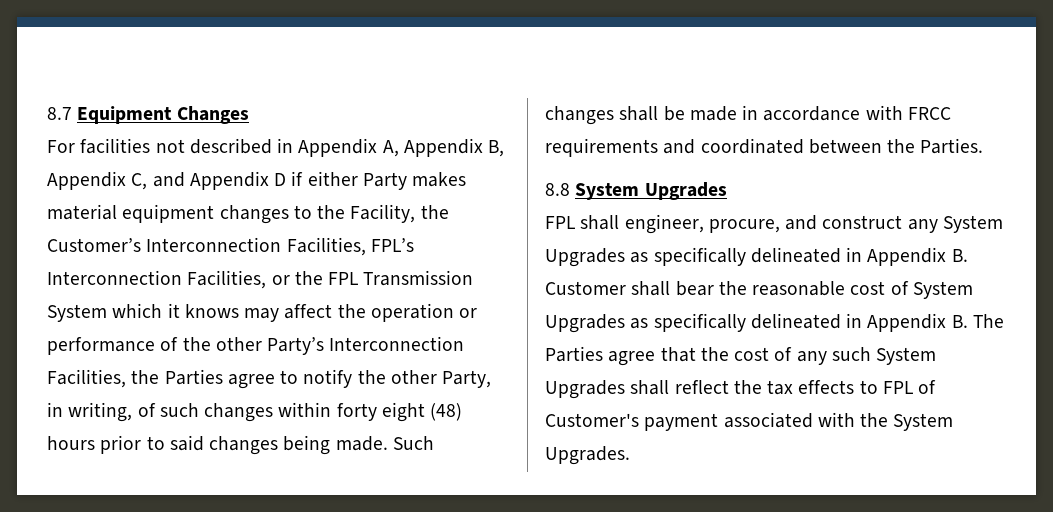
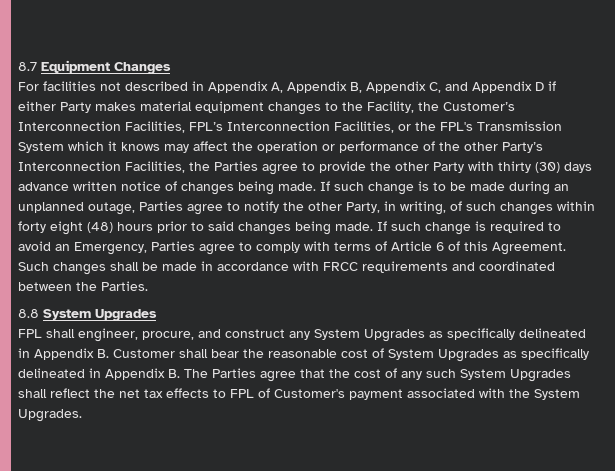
[328,272,359,285] FPL -> [440,122,473,131] FPL's
(299, 377) none -> [319,161,592,173] [18,181,569,195] [18,201,240,215] provide the other Party with thirty (30) days advance written notice of changes being made. If such change is to be made during an unplanned outage, Parties agree to
(388, 443) none -> [377,221,561,235] [18,241,566,255] If such change is required to avoid an Emergency, Parties agree to comply with terms of Article 6 of this Agreement.
(762, 387) none -> [119,389,140,398] net

